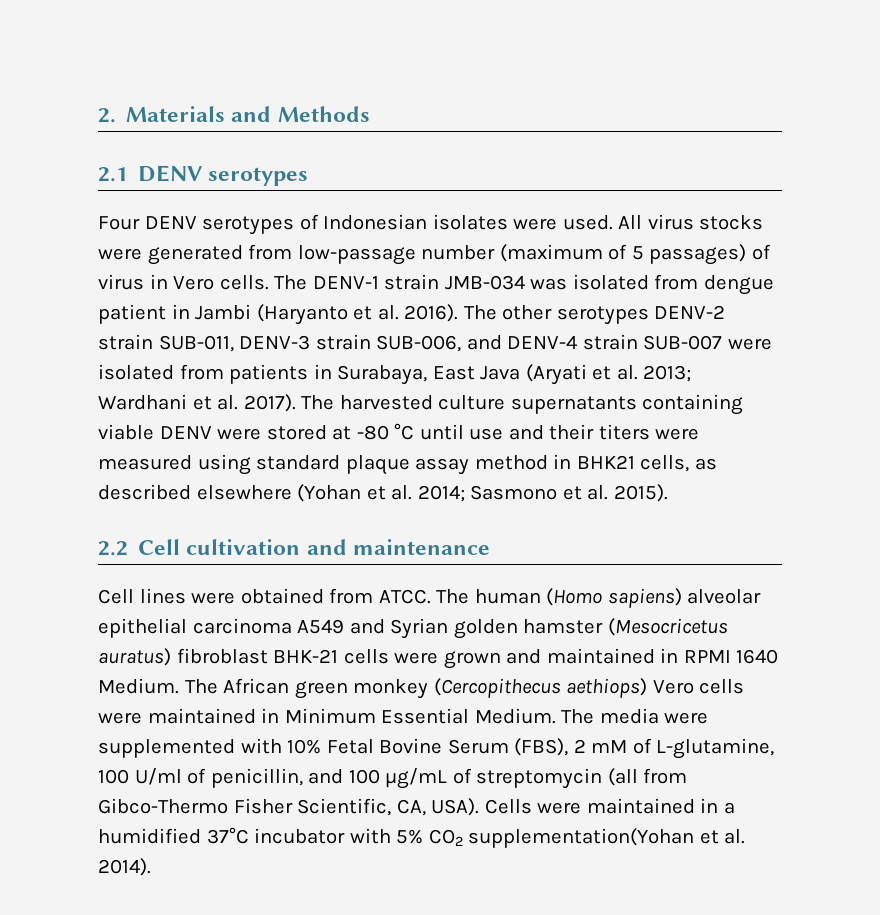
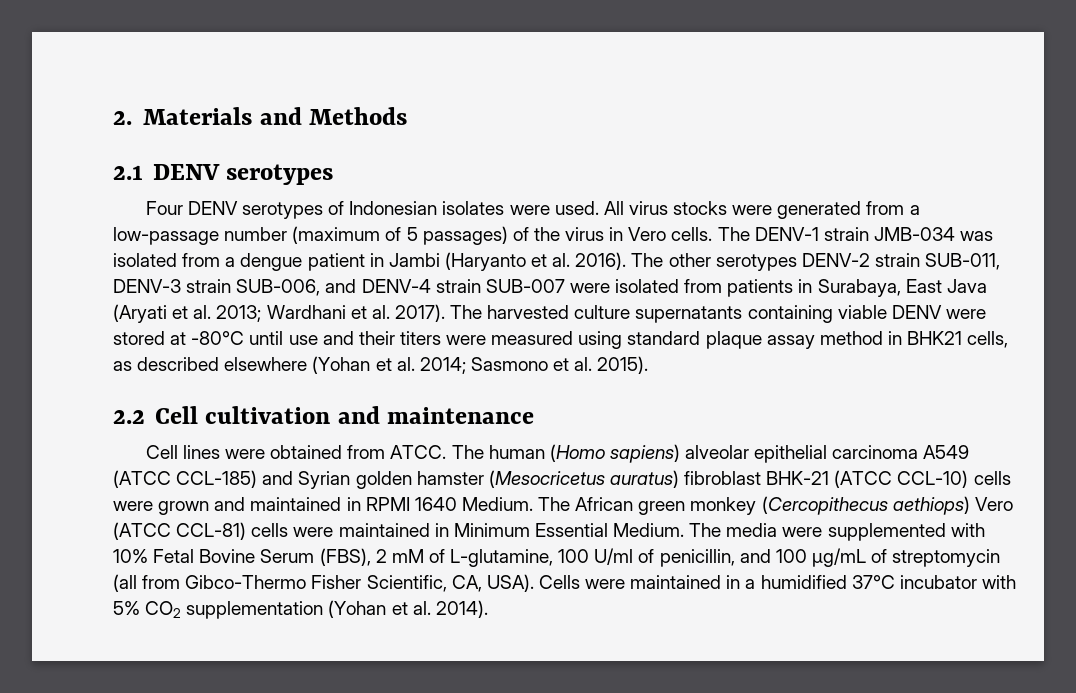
(293, 252) none -> [909,205,920,215] a
(771, 252) none -> [533,227,560,241] the
(699, 282) none -> [225,257,236,267] a
[356,423,415,440] -80 °C -> [191,331,245,345] -80°C
(345, 626) none -> [113,470,258,488] (ATCC CCL-185)
(339, 656) none -> [834,470,969,488] (ATCC CCL-10)
(694, 687) none -> [113,522,247,540] (ATCC CCL-81)
[468,828,695,848] supplementation(Yohan -> [186,600,387,619] supplementation (Yohan

